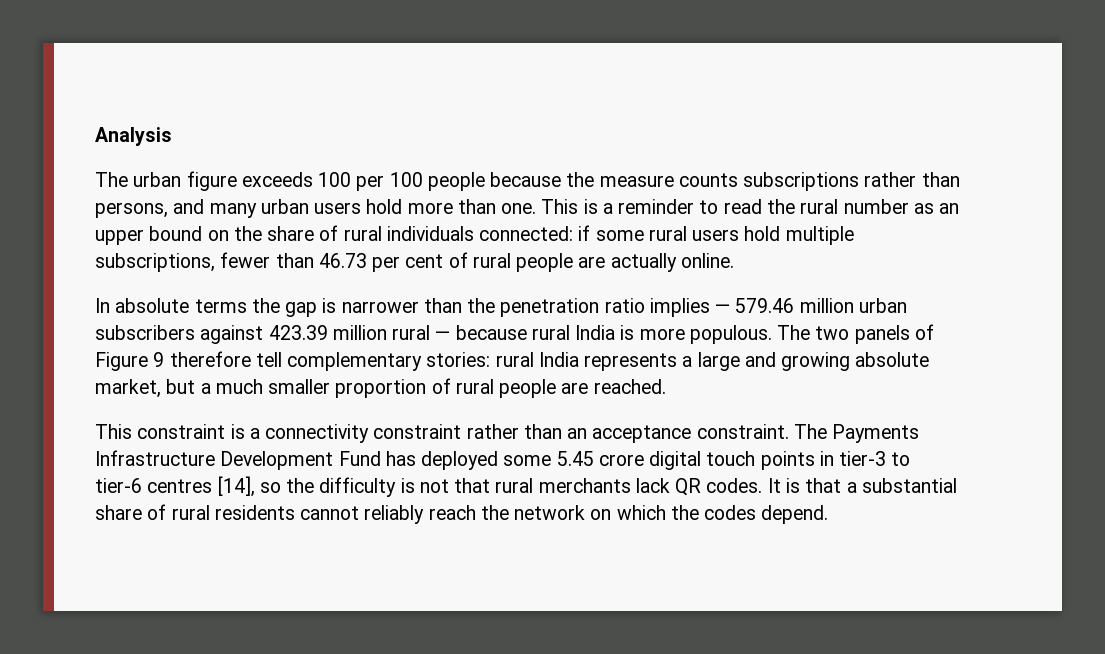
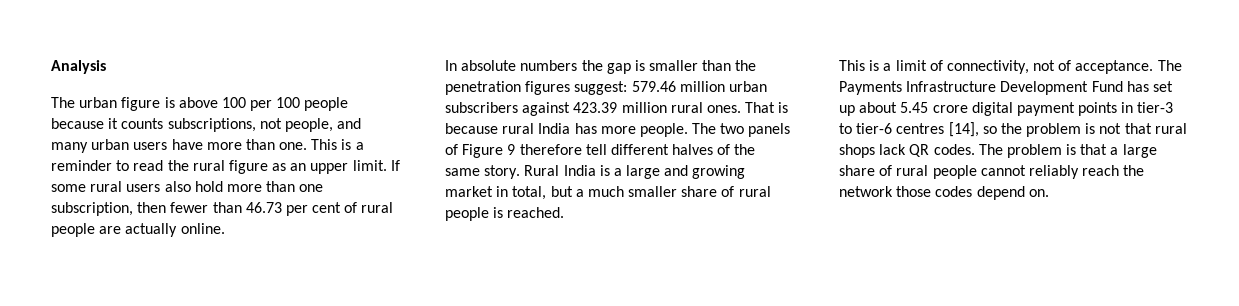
[241,172,313,187] exceeds -> [164,97,218,108] is above
[566,172,960,191] [95,202,168,218] the measure counts subscriptions rather than persons, -> [108,118,333,132] it counts subscriptions, not people,
[366,199,403,214] hold -> [171,139,203,150] have
[843,199,909,214] number -> [228,160,268,174] figure
[149,225,854,245] [95,253,215,272] bound on the share of rural individuals connected: if some rural users hold multiple subscriptions, -> [352,160,400,171] [51,181,324,192] [51,202,167,216] limit. If some rural users also hold more than one subscription, then
[194,299,247,313] terms -> [520,60,578,71] numbers
[341,301,419,313] narrower -> [649,60,699,71] smaller
[604,298,731,317] ratio implies — -> [525,81,628,95] figures suggest:
[435,325,772,344] — because rural India is more populous. -> [706,102,789,113] [445,123,688,137] ones. That is because rural India has more people.
[287,352,678,371] complementary stories: rural India represents -> [610,144,756,155] [445,165,610,179] different halves of the same story. Rural India is
[855,352,930,367] [95,379,161,398] absolute market, -> [445,186,547,200] market in total,
[335,378,589,398] proportion of rural people are -> [681,186,771,197] [445,207,504,221] share of rural people is
[137,424,789,443] constraint is a connectivity constraint rather than an acceptance constraint. -> [869,60,1154,74] is a limit of connectivity, not of acceptance.
[421,451,552,470] deployed some -> [1152,81,1173,92] [839,102,898,116] set up about
[706,451,756,466] touch -> [1016,102,1075,116] payment
[319,477,397,497] difficulty -> [1026,123,1082,137] problem
[538,478,631,493] merchants -> [839,144,875,158] shops
[767,478,781,493] It -> [978,144,1062,158] The problem
[861,478,957,493] [95,504,295,520] substantial share of rural residents -> [1122,144,1157,158] [839,165,977,179] large share of rural people
[590,505,829,524] on which the codes depend. -> [896,186,1049,200] those codes depend on.

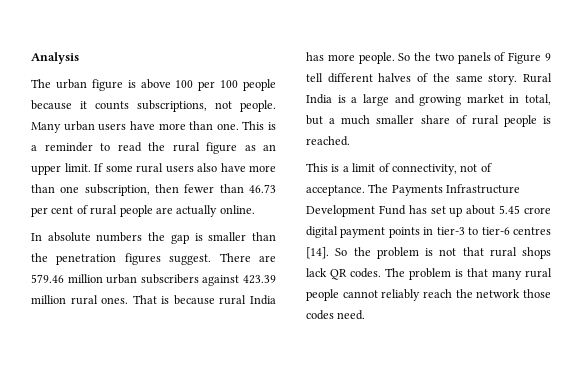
[284,118,362,132] [51,142,88,153] people, and many -> [240,100,276,112] [31,122,61,133] people. Many
[194,181,223,192] hold -> [220,163,246,172] have
[574,81,628,95] suggest: -> [169,253,276,265] suggest. There are
[692,123,717,134] The -> [398,52,432,61] So the
[519,144,582,155] therefore -> (551, 57) none
[948,122,997,137] [14], so -> [306,247,348,259] [14]. So
[1110,144,1157,158] [839,165,893,176] a large share of -> [492,270,522,280] many
[976,186,1049,200] depend on. -> [337,310,366,320] need.

